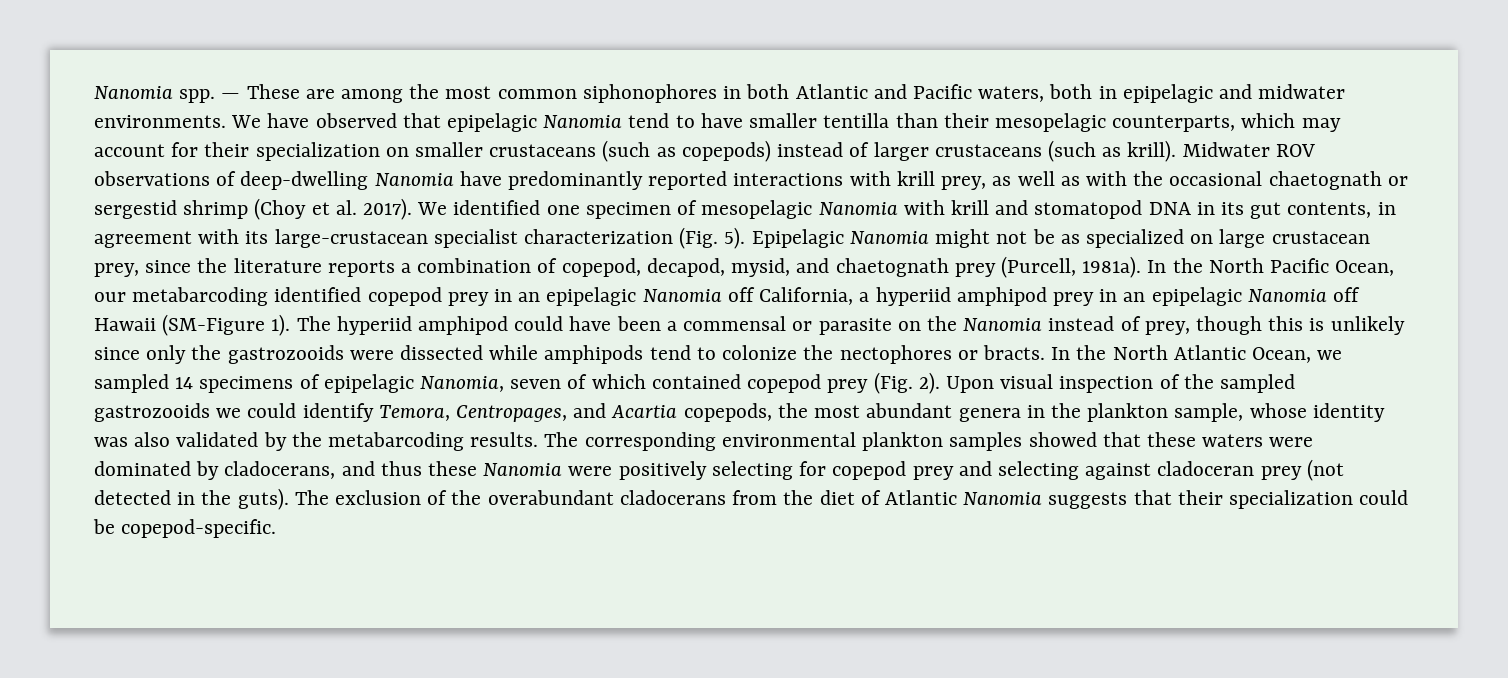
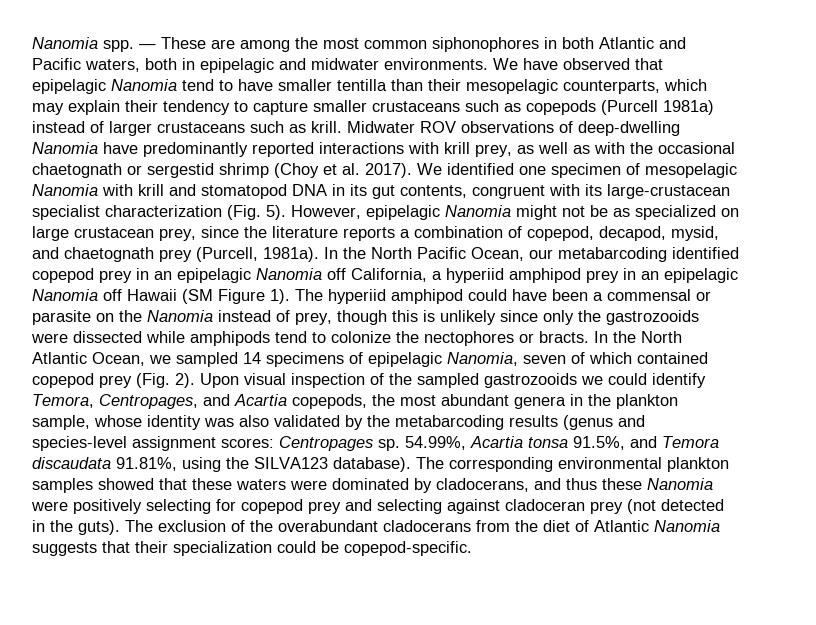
[94,140,771,162] account for their specialization on smaller crustaceans (such as copepods) -> [68,100,714,115] explain their tendency to capture smaller crustaceans such as copepods (Purcell 1981a)
[1047,140,1177,162] (such as krill). -> [250,121,342,133] such as krill.
[1377,202,1396,215] [94,231,192,248] in agreement -> [472,185,545,199] congruent
[751,229,844,248] Epipelagic -> [291,205,440,220] However, epipelagic
[162,314,266,336] (SM-Figure -> [182,289,265,304] (SM Figure
[470,432,539,447] results. -> [509,415,645,430] [32,436,719,451] [32,457,411,472] results (genus and species-level assignment scores: Centropages sp. 54.99%, Acartia tonsa 91.5%, and Temora discaudata 91.81%, using the SILVA123 database).

